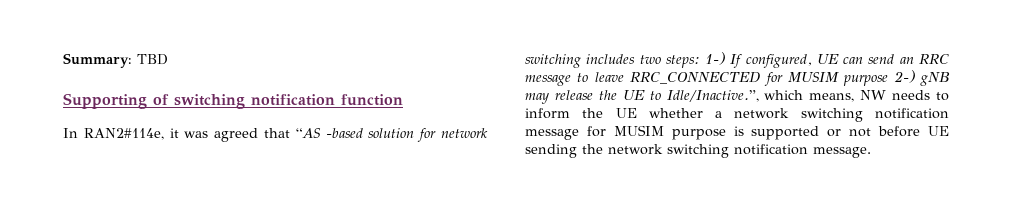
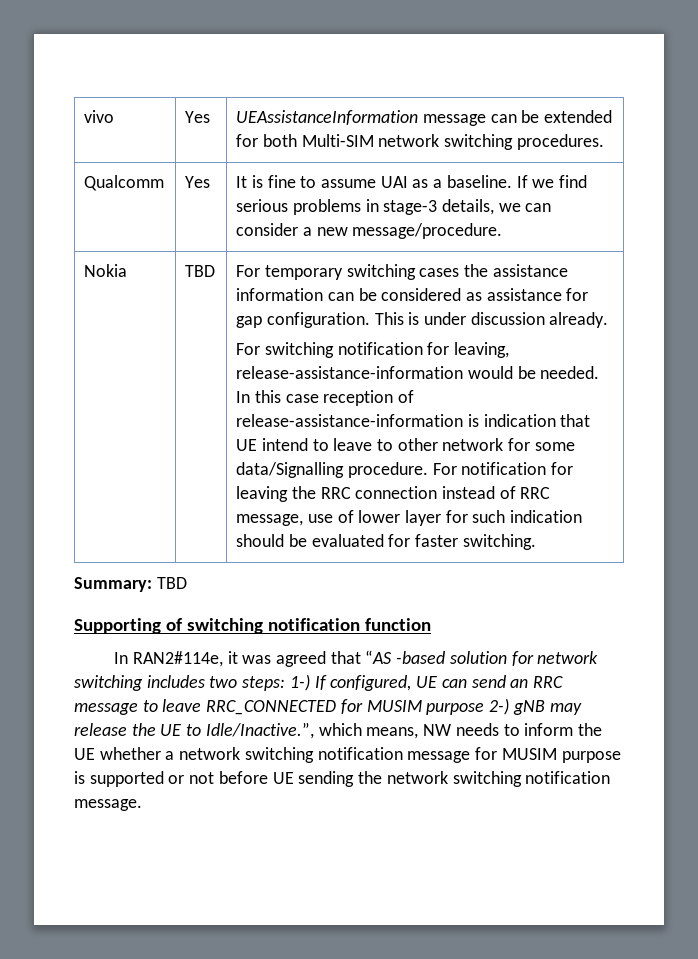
(63, 60) none -> [84,110,115,123] [185,111,211,123] [236,110,612,126] [236,134,604,150] [84,175,165,191] [185,176,211,188] [236,175,588,188] [236,199,552,215] [236,223,503,239] [84,264,128,277] [185,265,216,277] [236,264,568,280] [236,288,589,301] [236,312,609,328] [236,342,509,358] [236,366,600,379] [236,390,414,406] [236,414,591,427] [236,438,575,451] [236,462,573,478] [236,486,551,502] [236,510,583,526] [236,534,536,550] vivo | Yes | UEAssistanceInformation message can be extended for both Multi-SIM network switching procedures. // Qualcomm | Yes | It is fine to assume UAI as a baseline. If we find serious problems in stage-3 details, we can consider a new message/procedure. // Nokia | TBD | For temporary switching cases the assistance information can be considered as assistance for gap configuration. This is under discussion already. // For switching notification for leaving, release-assistance-information would be needed. In this case reception of release-assistance-information is indication that UE intend to leave to other network for some data/Signalling procedure. For notification for leaving the RRC connection instead of RRC message, use of lower layer for such indication should be evaluated for faster switching. //

